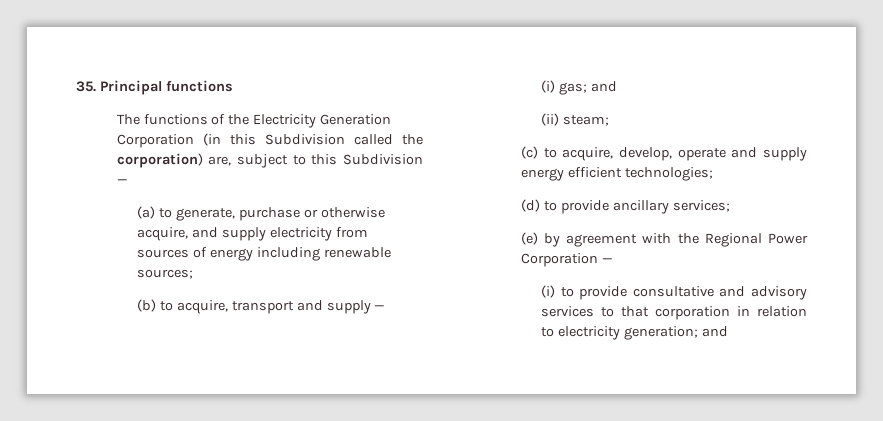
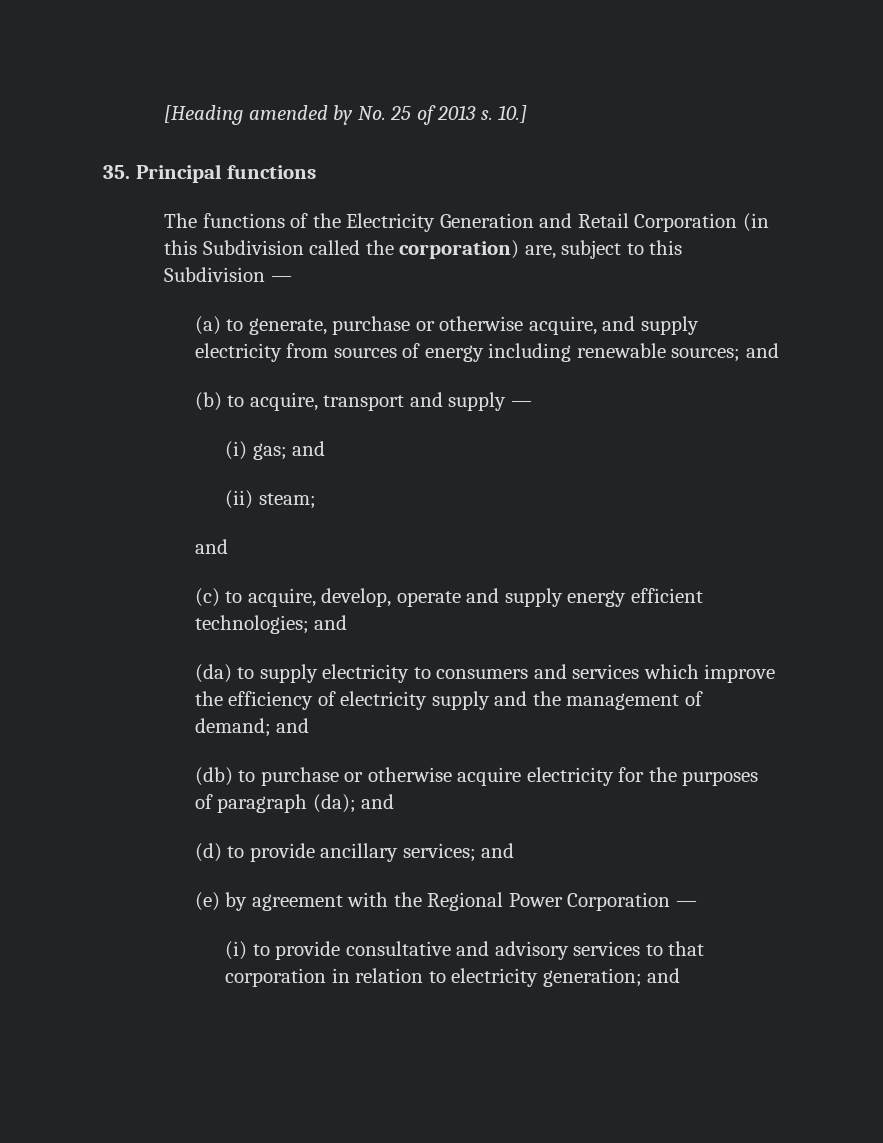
(76, 86) none -> [164,105,528,125] [Heading amended by No. 25 of 2013 s. 10.] //
(392, 119) none -> [539,213,629,228] and Retail
(193, 274) none -> [745,343,779,358] and
(610, 120) none -> [194,539,228,554] // and
(713, 174) none -> [314,615,348,630] [194,664,776,683] [194,691,703,710] [194,718,310,737] [194,767,759,786] [194,794,395,813] and // (da) to supply electricity to consumers and services which improve the efficiency of electricity supply and the management of demand; and // (db) to purchase or otherwise acquire electricity for the purposes of paragraph (da); and
(730, 206) none -> [481,843,515,858] and

